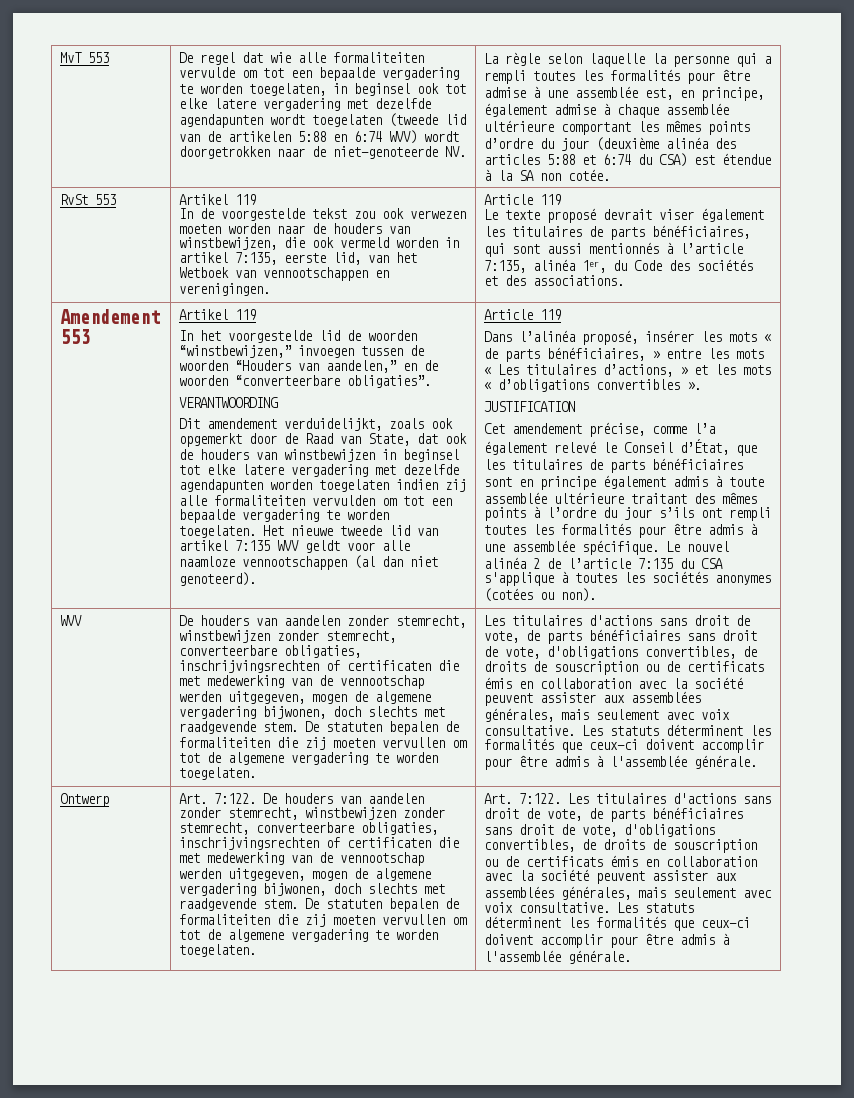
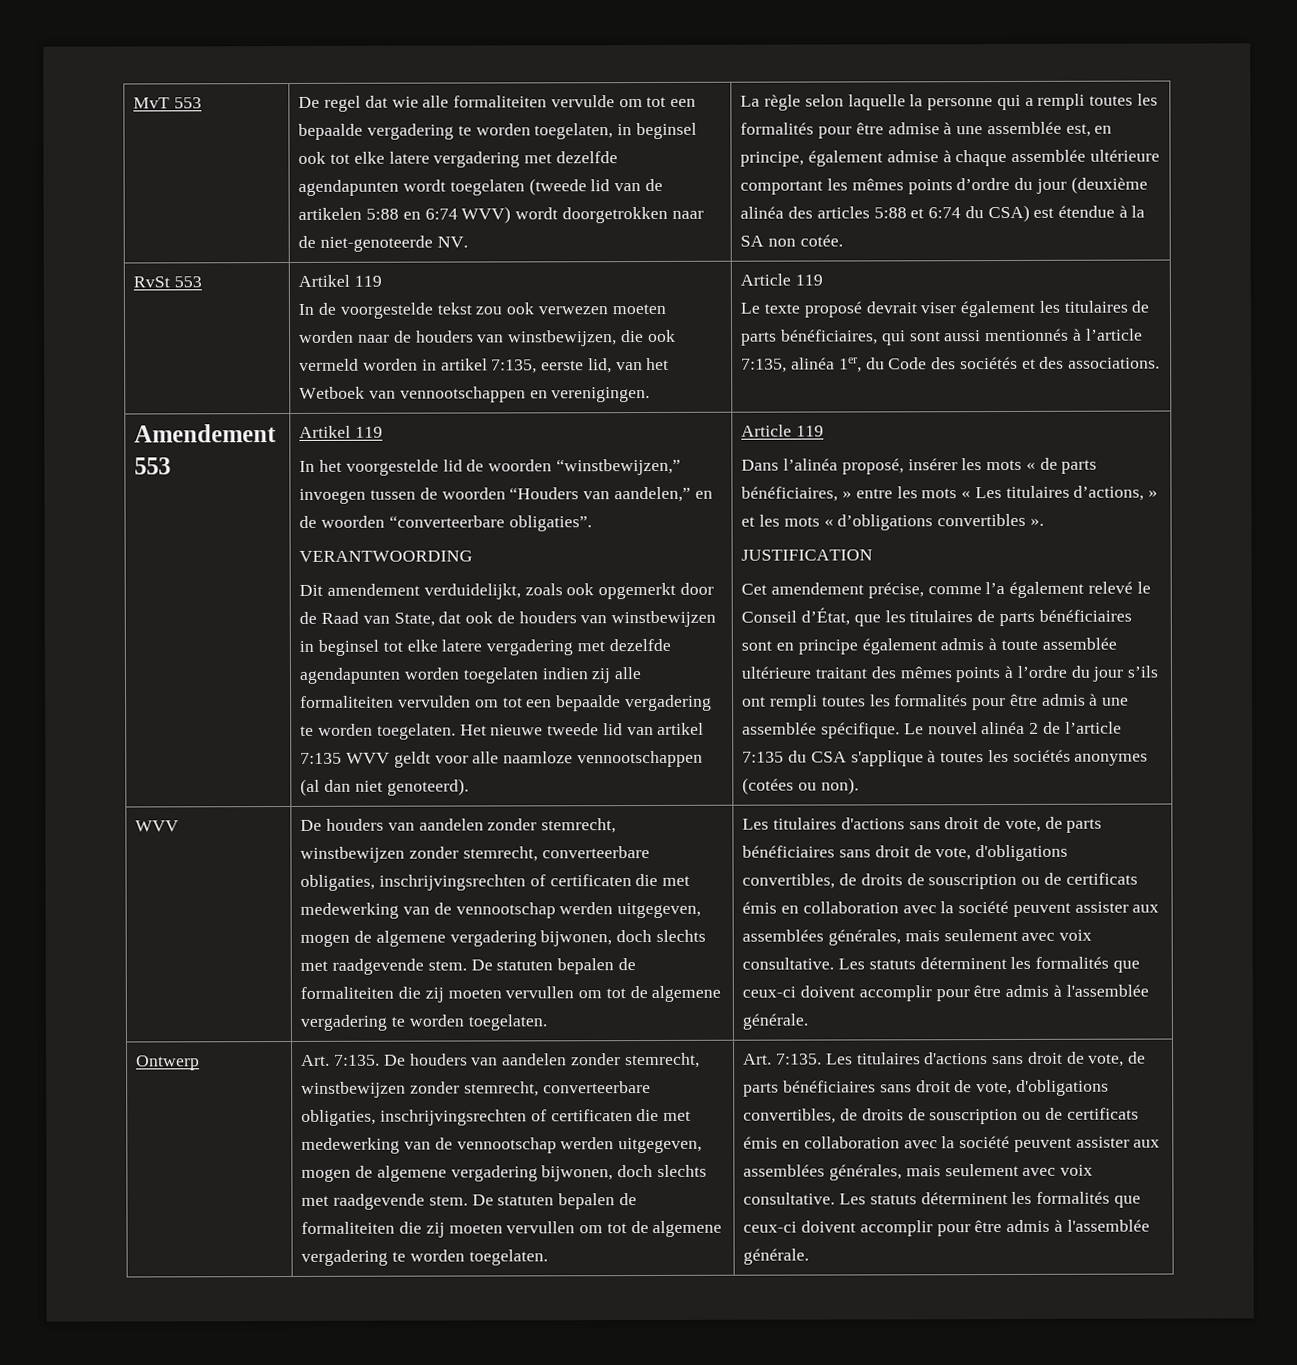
[213,793,256,804] 7:122. -> [334,1054,381,1066] 7:135.
[518,793,561,804] 7:122. -> [776,1053,823,1065] 7:135.

